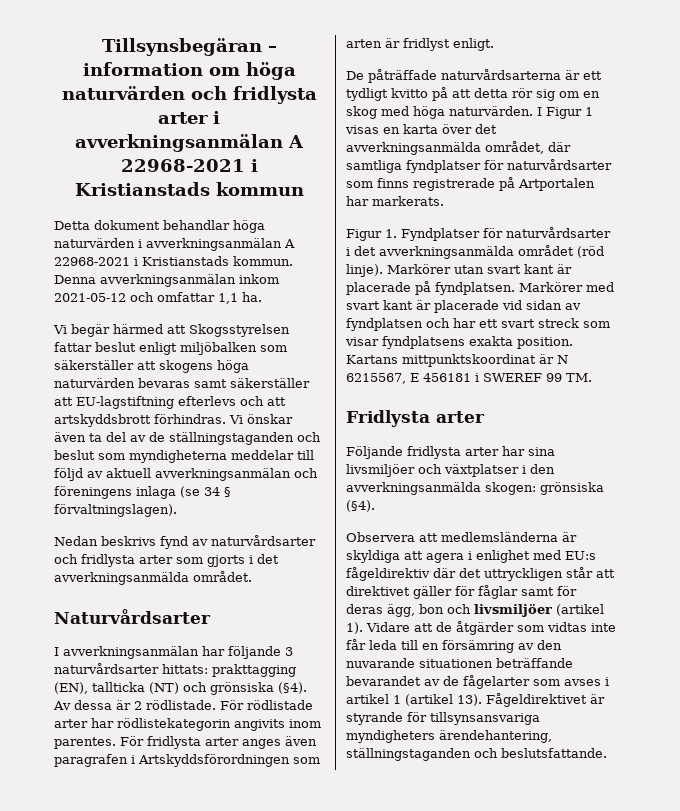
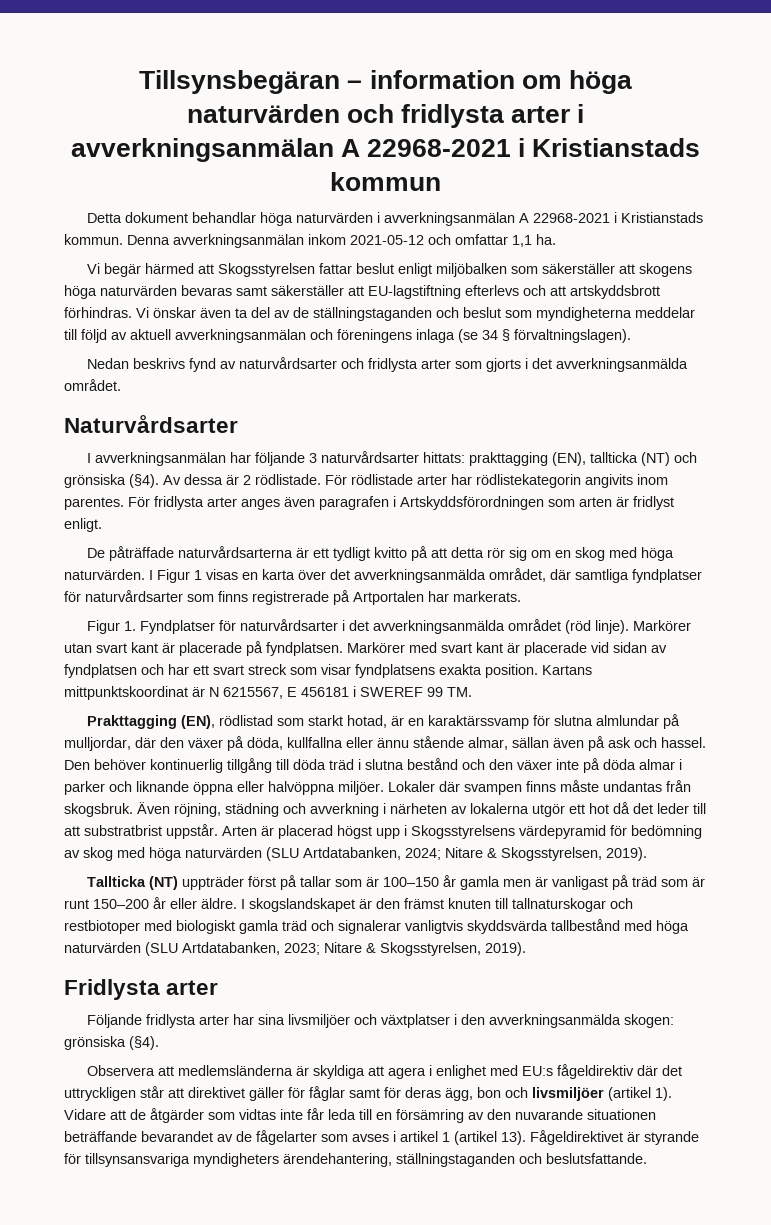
(592, 377) none -> [87,714,681,729] [64,736,706,751] [64,758,682,773] [64,780,691,795] [64,802,706,817] [64,824,702,839] [64,847,647,861] [87,875,706,890] [64,897,633,912] [64,919,689,934] [64,942,526,956] // Prakttagging (EN), rödlistad som starkt hotad, är en karaktärssvamp för slutna almlundar på mulljordar, där den växer på döda, kullfallna eller ännu stående almar, sällan även på ask och hassel. Den behöver kontinuerlig tillgång till döda träd i slutna bestånd och den växer inte på döda almar i parker och liknande öppna eller halvöppna miljöer. Lokaler där svampen finns måste undantas från skogsbruk. Även röjning, städning och avverkning i närheten av lokalerna utgör ett hot då det leder till att substratbrist uppstår. Arten är placerad högst upp i Skogsstyrelsens värdepyramid för bedömning av skog med höga naturvärden (SLU Artdatabanken, 2024; Nitare & Skogsstyrelsen, 2019). // Tallticka (NT) uppträder först på tallar som är 100–150 år gamla men är vanligast på träd som är runt 150–200 år eller äldre. I skogslandskapet är den främst knuten till tallnaturskogar och restbiotoper med biologiskt gamla träd och signalerar vanligtvis skyddsvärda tallbestånd med höga naturvärden (SLU Artdatabanken, 2023; Nitare & Skogsstyrelsen, 2019).

